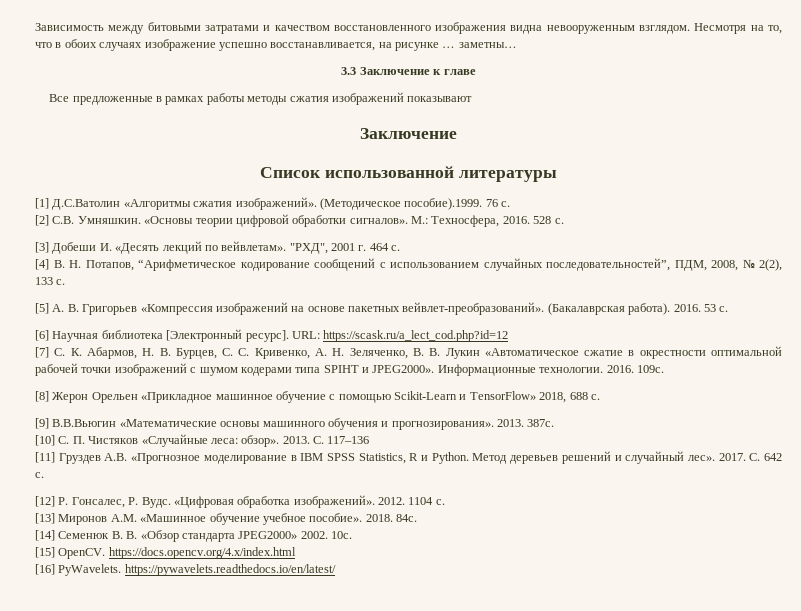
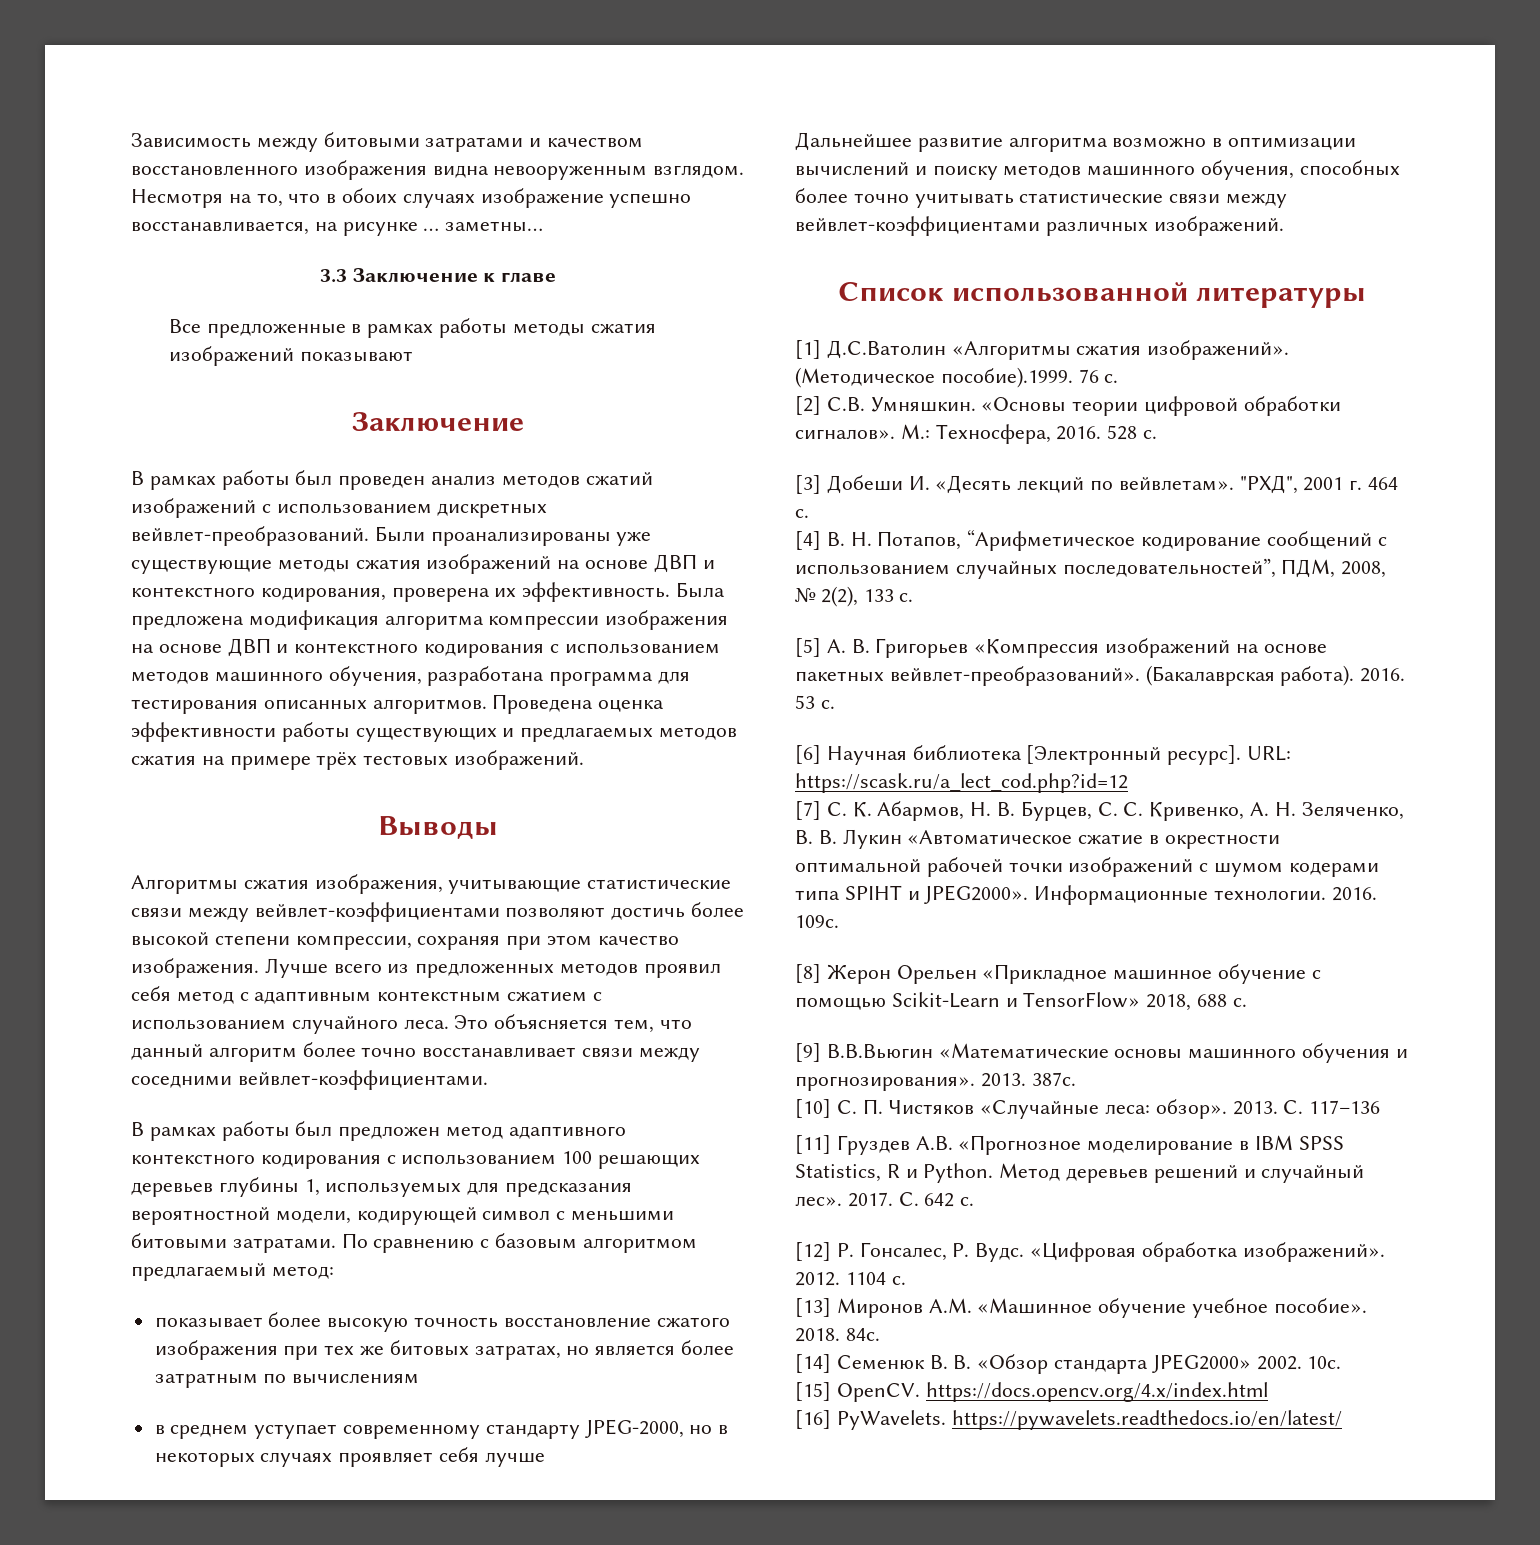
(457, 133) none -> [131,470,653,490] [131,498,548,518] [131,526,652,546] [131,554,715,574] [131,582,726,602] [131,610,729,630] [131,638,720,658] [131,666,691,686] [131,694,665,714] [131,722,738,742] [131,750,585,770] [378,816,498,839] [131,874,732,894] [131,902,745,922] [131,932,679,950] [131,958,721,978] [131,986,602,1004] [131,1014,692,1034] [131,1042,700,1062] [131,1070,488,1090] [131,1121,626,1141] [131,1151,701,1169] [131,1177,633,1197] [131,1207,675,1225] [131,1233,697,1253] [131,1263,334,1281] [154,1312,730,1332] [154,1340,735,1360] [154,1373,420,1388] [154,1419,729,1439] [154,1447,545,1467] [795,132,1357,152] [795,160,1400,180] [795,188,1288,208] [795,216,1284,236] // В рамках работы был проведен анализ методов сжатий изображений с использованием дискретных вейвлет-преобразований. Были проанализированы уже существующие методы сжатия изображений на основе ДВП и контекстного кодирования, проверена их эффективность. Была предложена модификация алгоритма компрессии изображения на основе ДВП и контекстного кодирования с использованием методов машинного обучения, разработана программа для тестирования описанных алгоритмов. Проведена оценка эффективности работы существующих и предлагаемых методов сжатия на примере трёх тестовых изображений. // Выводы // Алгоритмы сжатия изображения, учитывающие статистические связи между вейвлет-коэффициентами позволяют достичь более высокой степени компрессии, сохраняя при этом качество изображения. Лучше всего из предложенных методов проявил себя метод с адаптивным контекстным сжатием с использованием случайного леса. Это объясняется тем, что данный алгоритм более точно восстанавливает связи между соседними вейвлет-коэффициентами. // В рамках работы был предложен метод адаптивного контекстного кодирования с использованием 100 решающих деревьев глубины 1, используемых для предсказания вероятностной модели, кодирующей символ с меньшими битовыми затратами. По сравнению с базовым алгоритмом предлагаемый метод: // показывает более высокую точность восстановление сжатого изображения при тех же битовых затратах, но является более затратным по вычислениям // в среднем уступает современному стандарту JPEG-2000, но в некоторых случаях проявляет себя лучше // Дальнейшее развитие алгоритма возможно в оптимизации вычислений и поиску методов машинного обучения, способных более точно учитывать статистические связи между вейвлет-коэффициентами различных изображений.

